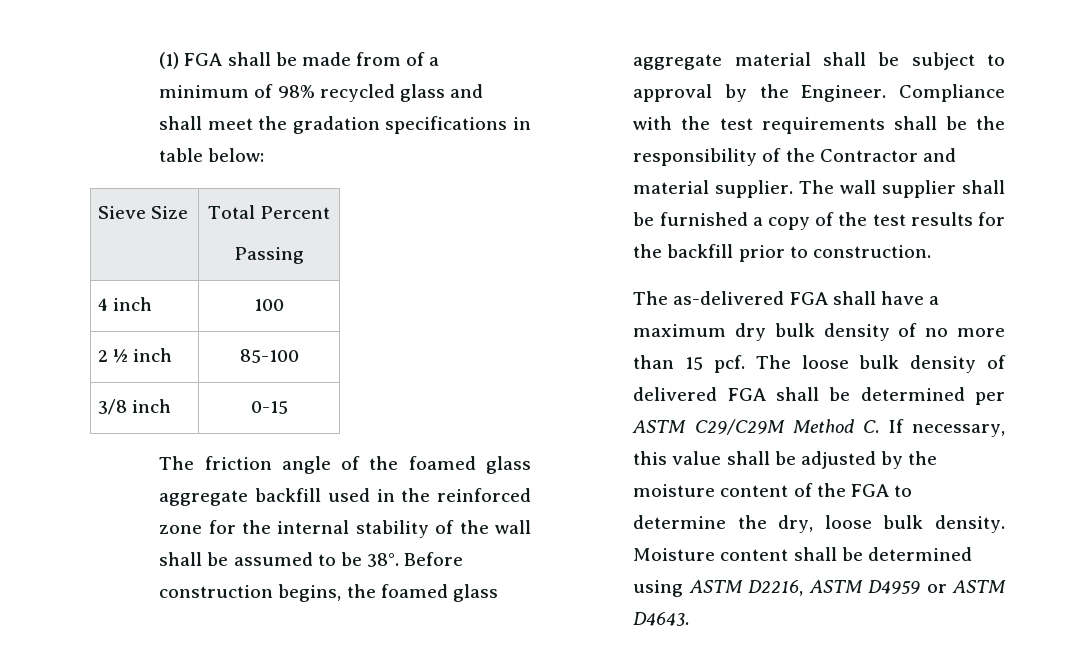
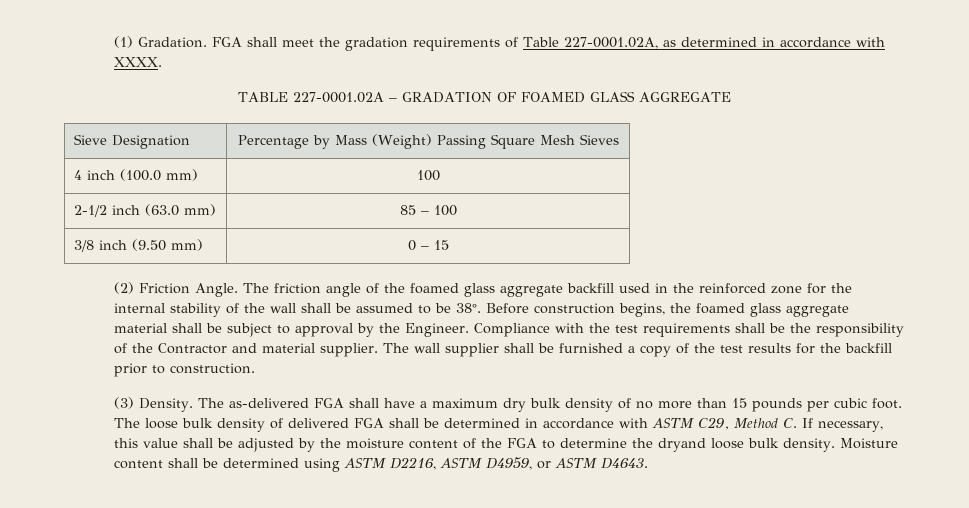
[184,52,440,66] [159,84,484,102] [159,116,531,134] [159,148,265,162] [98,206,189,219] [207,205,331,219] [234,247,304,264] FGA shall be made from of a minimum of 98% recycled glass and shall meet the gradation specifications in table below: // Sieve Size | Total Percent // Passing -> [137,37,885,51] [113,57,162,67] [238,91,731,103] [73,134,190,149] [237,134,619,149] Gradation. FGA shall meet the gradation requirements of Table 227-0001.02A, as determined in accordance with XXXX. // TABLE 227-0001.02A – GRADATION OF FOAMED GLASS AGGREGATE // Sieve Designation | Percentage by Mass (Weight) Passing Square Mesh Sieves
[254,299,284,311] [98,348,173,363] [239,349,299,363] [98,399,172,415] [250,401,288,414] | 100 // 2 ½ inch | 85-100 // 3/8 inch | 0-15 // -> [119,169,198,181] [416,170,440,181] [73,204,216,217] [399,205,457,216] [73,239,203,252] [407,240,449,251] [113,282,238,297] (100.0 mm) | 100 // 2-1/2 inch (63.0 mm) | 85 – 100 // 3/8 inch (9.50 mm) | 0 – 15 // (2) Friction Angle.
(931, 251) none -> [113,397,193,412] (3) Density.
[713,355,745,373] pcf. -> [751,398,902,412] pounds per cubic foot.
[975,392,1005,405] [632,419,785,435] per ASTM C29/C29M -> [524,417,729,430] in accordance with ASTM C29,
[778,515,814,533] dry, -> [657,438,706,452] dryand
[868,580,921,594] D4959 -> [485,457,532,470] D4959,

